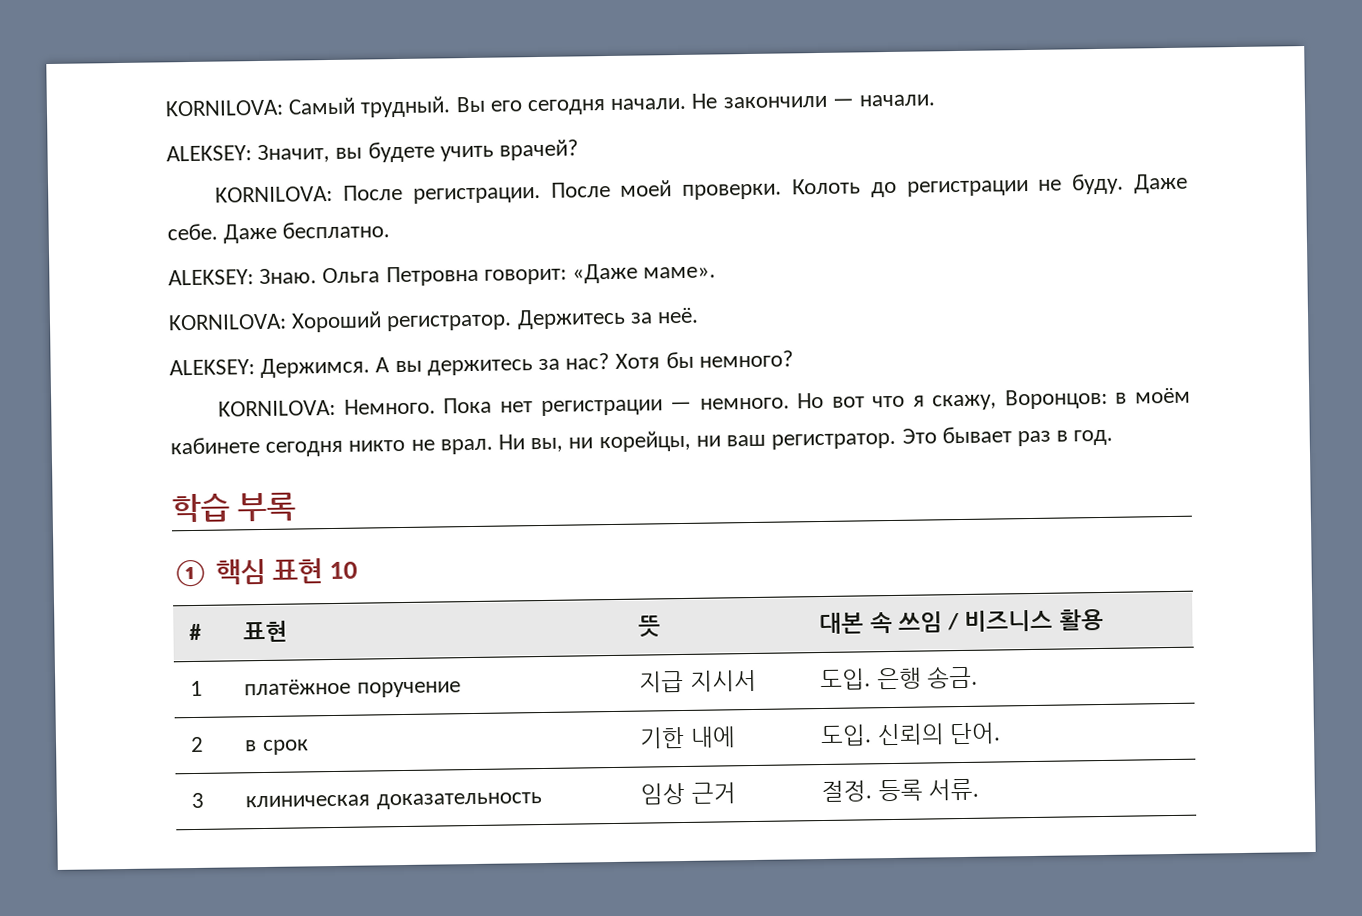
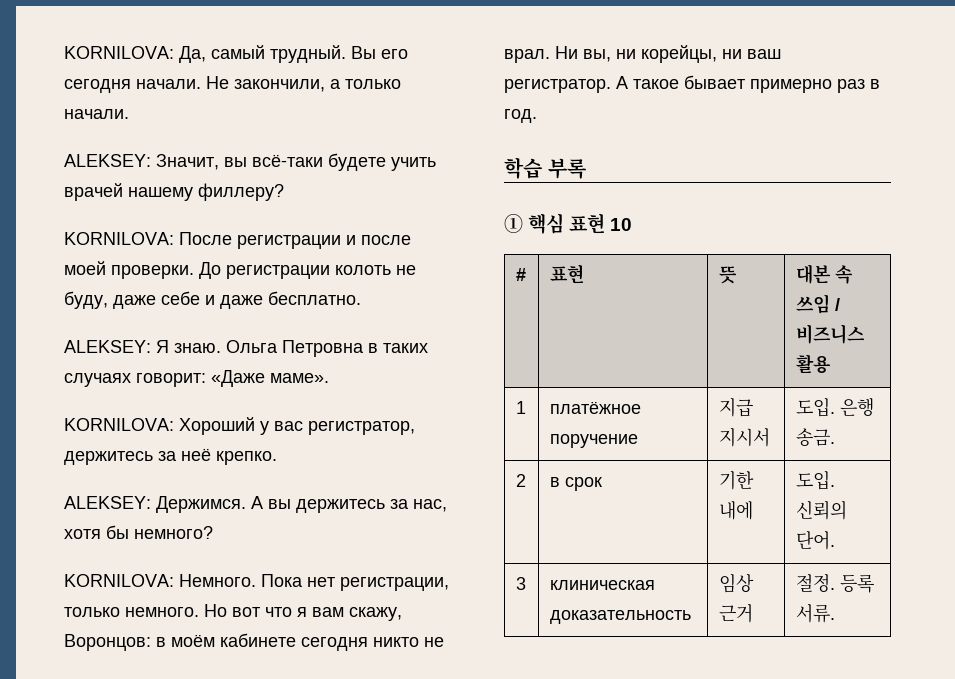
[165,97,357,117] KORNILOVA: Самый -> [64,45,265,63] KORNILOVA: Да, самый
[722,95,854,109] закончили — -> [234,79,401,92] закончили, а только
(363, 153) none -> [252,154,323,167] всё-таки
[499,139,580,161] врачей? -> [64,183,284,201] врачей нашему филлеру?
[412,173,1188,204] [167,221,391,244] [168,265,479,287] регистрации. После моей проверки. Колоть до регистрации не буду. Даже себе. Даже бесплатно. // ALEKSEY: Знаю. Ольга Петровна -> [237,235,411,249] [64,261,416,279] [64,291,361,309] [64,340,428,357] [64,373,131,387] регистрации и после моей проверки. До регистрации колоть не буду, даже себе и даже бесплатно. // ALEKSEY: Я знаю. Ольга Петровна в таких случаях
[386,307,700,332] регистратор. Держитесь за неё. -> [260,421,415,435] [64,448,277,465] у вас регистратор, держитесь за неё крепко.
[565,352,661,370] нас? Хотя -> [413,499,447,512] [64,529,101,539] нас, хотя
[540,399,693,417] регистрации — -> [340,577,449,591] [64,607,120,617] регистрации, только
(925, 401) none -> [312,607,344,617] вам
[901,426,1012,444] Это бывает -> [616,75,832,93] А такое бывает примерно

